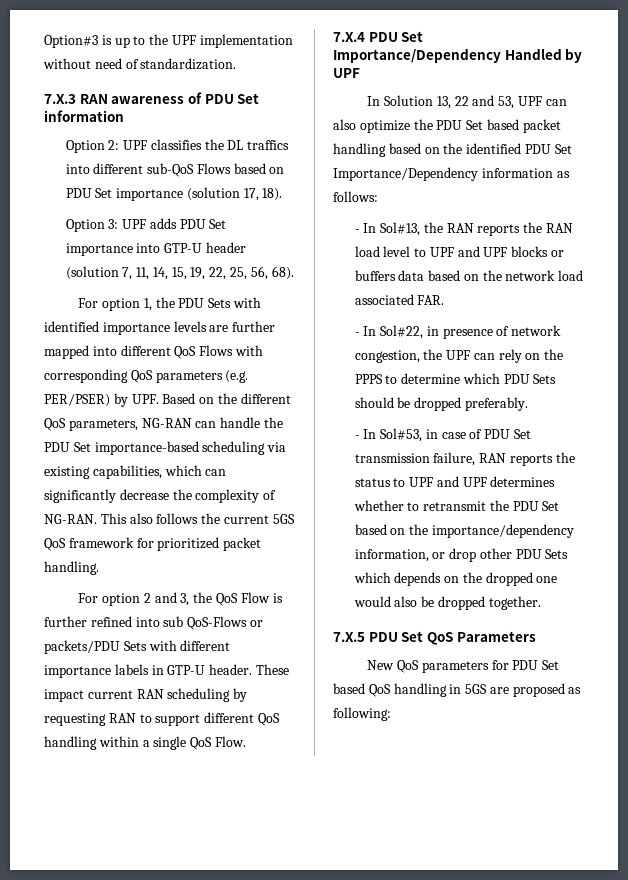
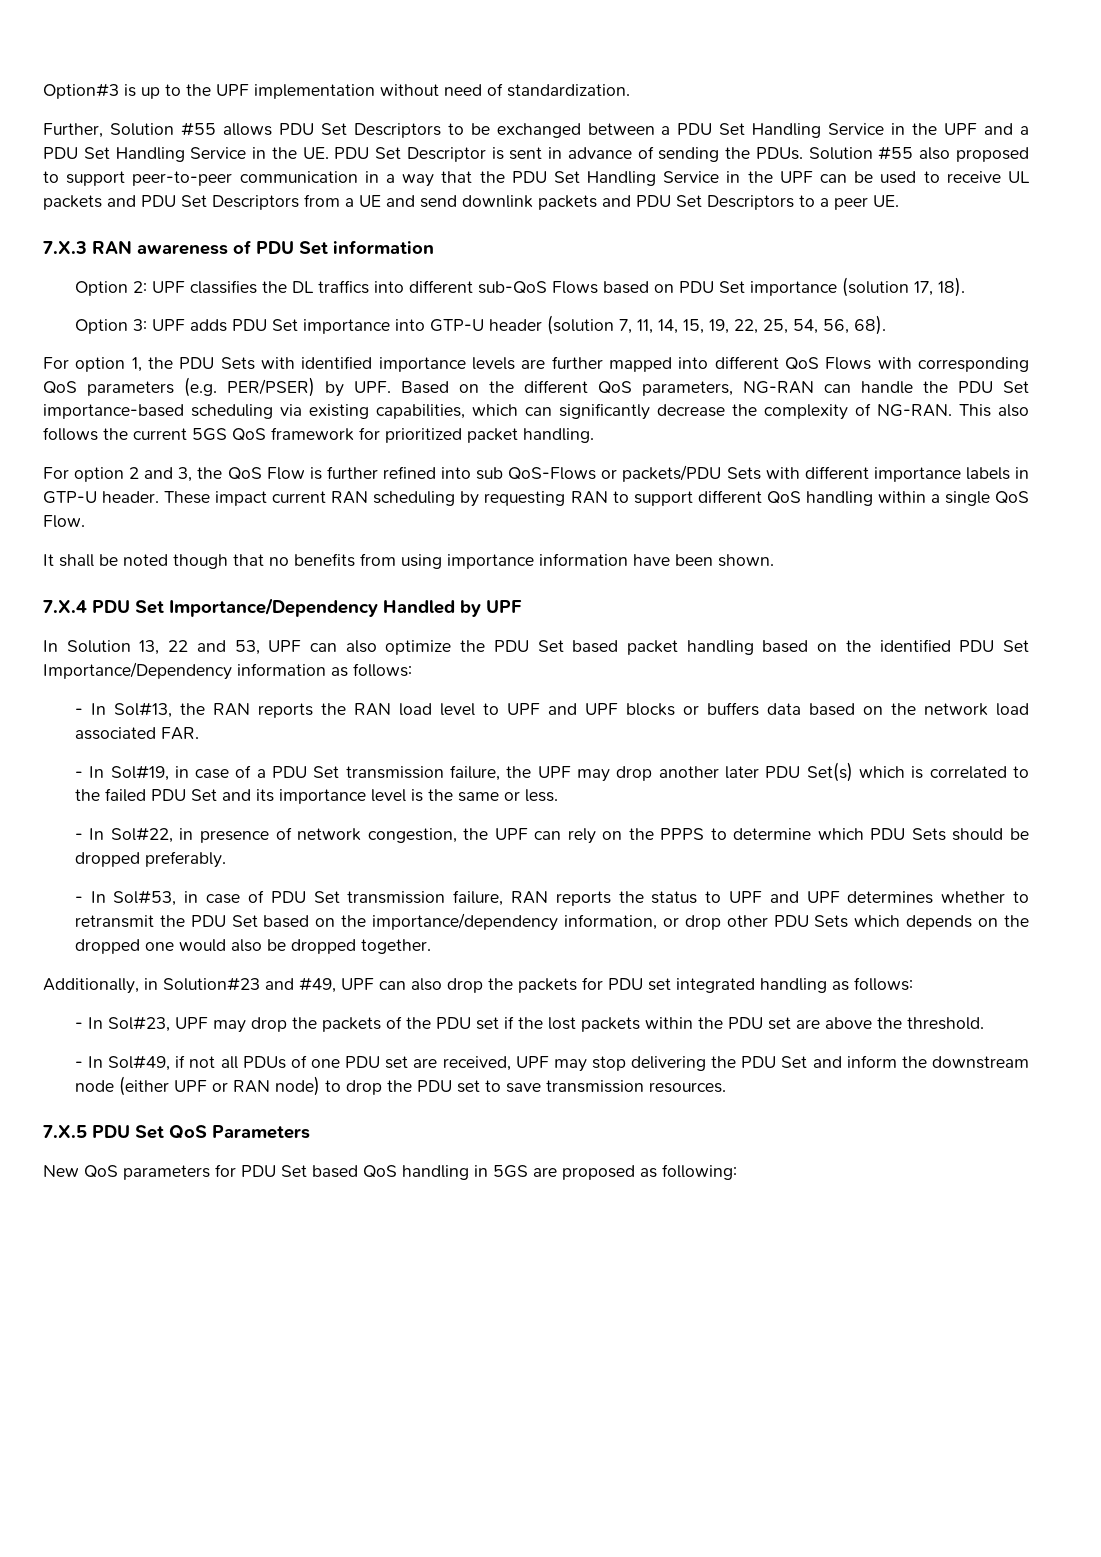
(237, 64) none -> [43,122,1030,138] [43,146,1030,162] [43,171,1030,187] [43,194,899,210] // Further, Solution #55 allows PDU Set Descriptors to be exchanged between a PDU Set Handling Service in the UPF and a PDU Set Handling Service in the UE. PDU Set Descriptor is sent in advance of sending the PDUs. Solution #55 also proposed to support peer-to-peer communication in a way that the PDU Set Handling Service in the UPF can be used to receive UL packets and PDU Set Descriptors from a UE and send downlink packets and PDU Set Descriptors to a peer UE.
(247, 273) none -> [792,319,818,334] 54,
(246, 741) none -> [43,553,774,569] // It shall be noted though that no benefits from using importance information have been shown.
(445, 300) none -> [74,762,1030,782] [74,788,558,804] // - In Sol#19, in case of a PDU Set transmission failure, the UPF may drop another later PDU Set(s) which is correlated to the failed PDU Set and its importance level is the same or less.
(541, 603) none -> [43,977,913,994] [74,1016,984,1033] [74,1055,1029,1072] [74,1076,726,1096] // Additionally, in Solution#23 and #49, UPF can also drop the packets for PDU set integrated handling as follows: // - In Sol#23, UPF may drop the packets of the PDU set if the lost packets within the PDU set are above the threshold. // - In Sol#49, if not all PDUs of one PDU set are received, UPF may stop delivering the PDU Set and inform the downstream node (either UPF or RAN node) to drop the PDU set to save transmission resources.

